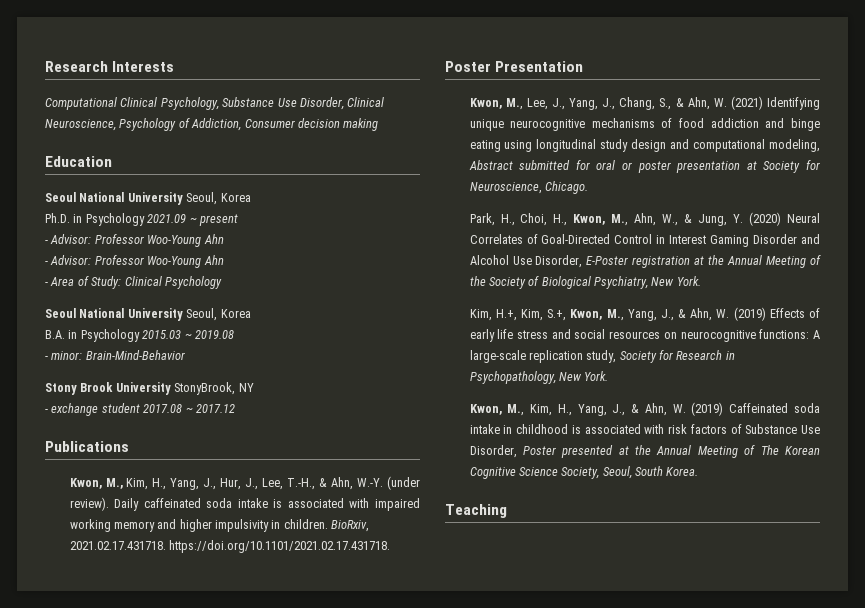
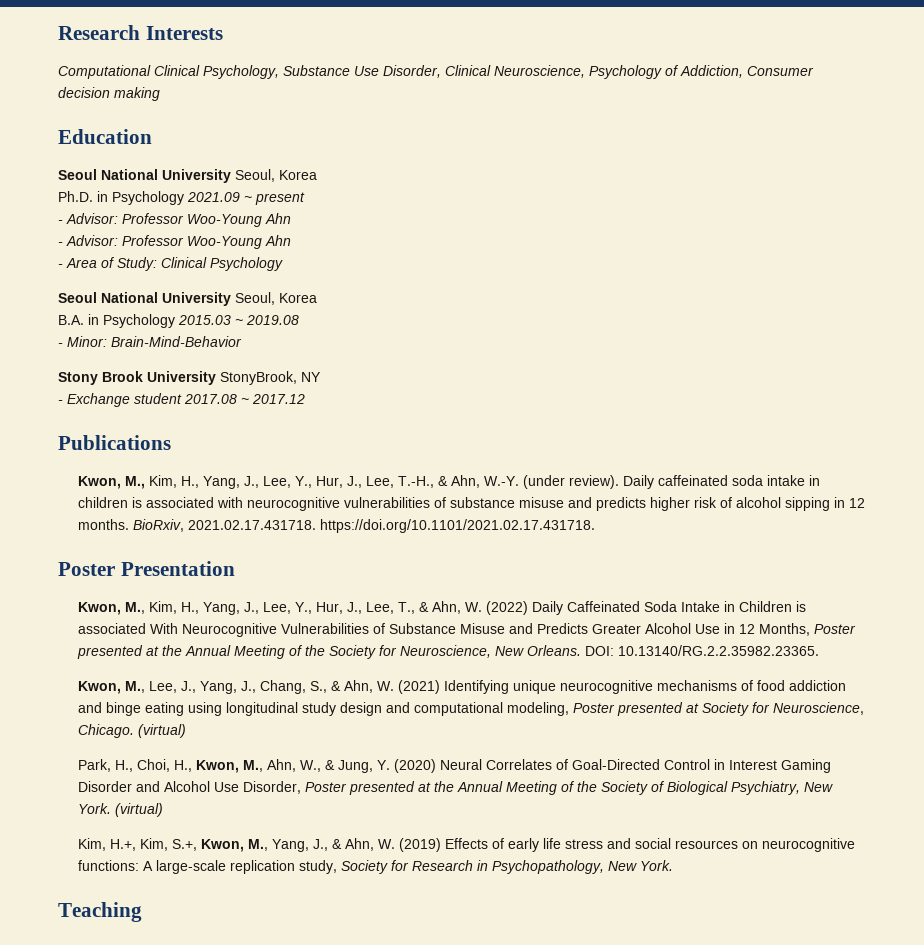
[51,351,83,360] minor: -> [67,336,107,347] Minor:
[51,403,99,416] exchange -> [67,393,130,407] Exchange
(217, 484) none -> [263,476,313,488] Lee, Y.,
[273,498,420,511] [69,519,328,532] is associated with impaired working memory and higher impulsivity in children. -> [809,475,821,486] [78,497,866,511] [78,519,130,530] in children is associated with neurocognitive vulnerabilities of substance misuse and predicts higher risk of alcohol sipping in 12 months.
(584, 66) none -> [78,601,807,615] [78,623,857,637] [77,645,820,659] // Kwon, M., Kim, H., Yang, J., Lee, Y., Hur, J., Lee, T., & Ahn, W. (2022) Daily Caffeinated Soda Intake in Children is associated With Neurocognitive Vulnerabilities of Substance Misuse and Predicts Greater Alcohol Use in 12 Months, Poster presented at the Annual Meeting of the Society for Neuroscience, New Orleans. DOI: 10.13140/RG.2.2.35982.23365.
[468,160,741,173] Abstract submitted for oral or poster presentation -> [573,702,684,716] Poster presented
(588, 187) none -> [138,724,187,738] (virtual)
[586,256,691,268] E-Poster registration -> [305,781,416,795] Poster presented
(701, 281) none -> [115,803,164,817] (virtual)
[469,402,820,416] [469,424,820,434] [469,445,821,458] [469,466,699,479] // Kwon, M., Kim, H., Yang, J., & Ahn, W. (2019) Caffeinated soda intake in childhood is associated with risk factors of Substance Use Disorder, Poster presented at the Annual Meeting of The Korean Cognitive Science Society, Seoul, South Korea. -> (674, 865) none

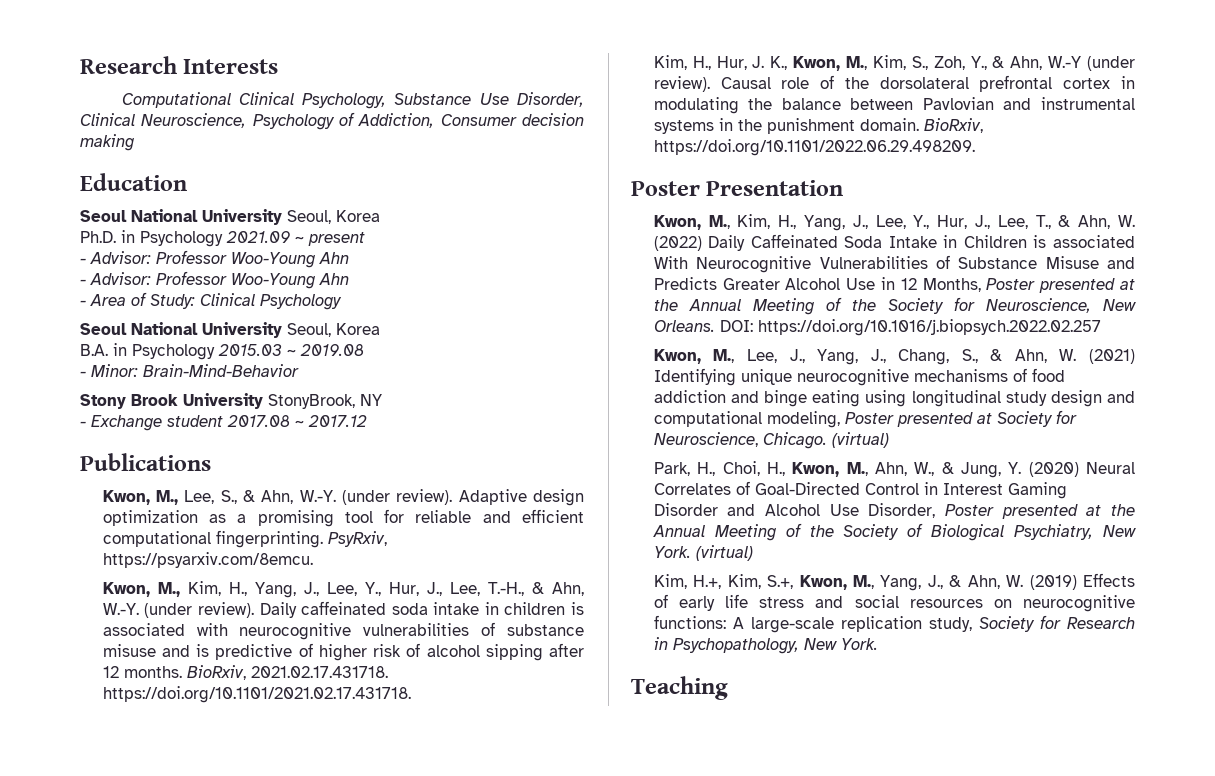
(171, 442) none -> [102,489,584,506] [102,509,585,527] [102,530,387,548] [102,552,313,568] // Kwon, M., Lee, S., & Ahn, W.-Y. (under review). Adaptive design optimization as a promising tool for reliable and efficient computational fingerprinting. PsyRxiv, https://psyarxiv.com/8emcu.
[596,497,647,511] predicts -> [196,643,313,660] is predictive of
[834,497,846,508] in -> [549,643,584,657] after
(596, 526) none -> [653,55,1135,71] [653,75,1135,92] [653,97,1135,114] [653,118,983,134] [653,139,975,156] // Kim, H., Hur, J. K., Kwon, M., Kim, S., Zoh, Y., & Ahn, W.-Y (under review). Causal role of the dorsolateral prefrontal cortex in modulating the balance between Pavlovian and instrumental systems in the punishment domain. BioRxiv, https://doi.org/10.1101/2022.06.29.498209.
[618,645,820,656] 10.13140/RG.2.2.35982.23365. -> [757,319,1101,336] https://doi.org/10.1016/j.biopsych.2022.02.257

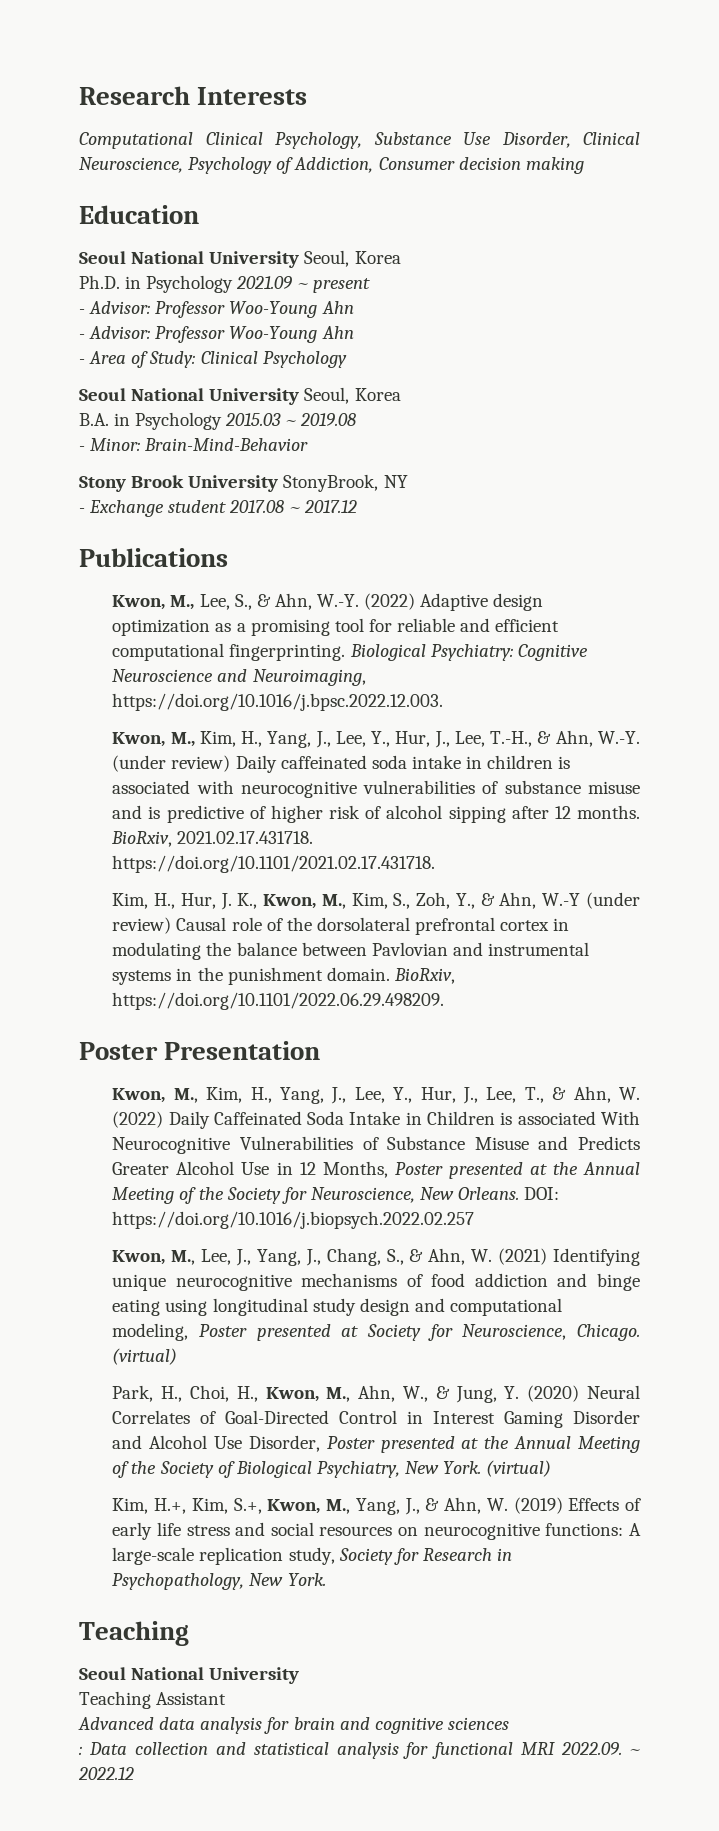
[342,489,453,505] (under review). -> [364,593,416,610] (2022)
[327,531,387,547] [102,552,313,568] PsyRxiv, https://psyarxiv.com/8emcu. -> [349,644,588,661] [112,669,366,686] [112,693,444,711] Biological Psychiatry: Cognitive Neuroscience and Neuroimaging, https://doi.org/10.1016/j.bpsc.2022.12.003.
[197,602,254,618] review). -> [171,755,231,772] review)
[653,76,710,92] review). -> [112,917,172,934] review)
(728, 688) none -> [79,1667,300,1684] [79,1691,227,1709] [78,1717,509,1734] [79,1742,640,1759] [78,1767,134,1780] // Seoul National University // Teaching Assistant // Advanced data analysis for brain and cognitive sciences // : Data collection and statistical analysis for functional MRI 2022.09. ~ 2022.12

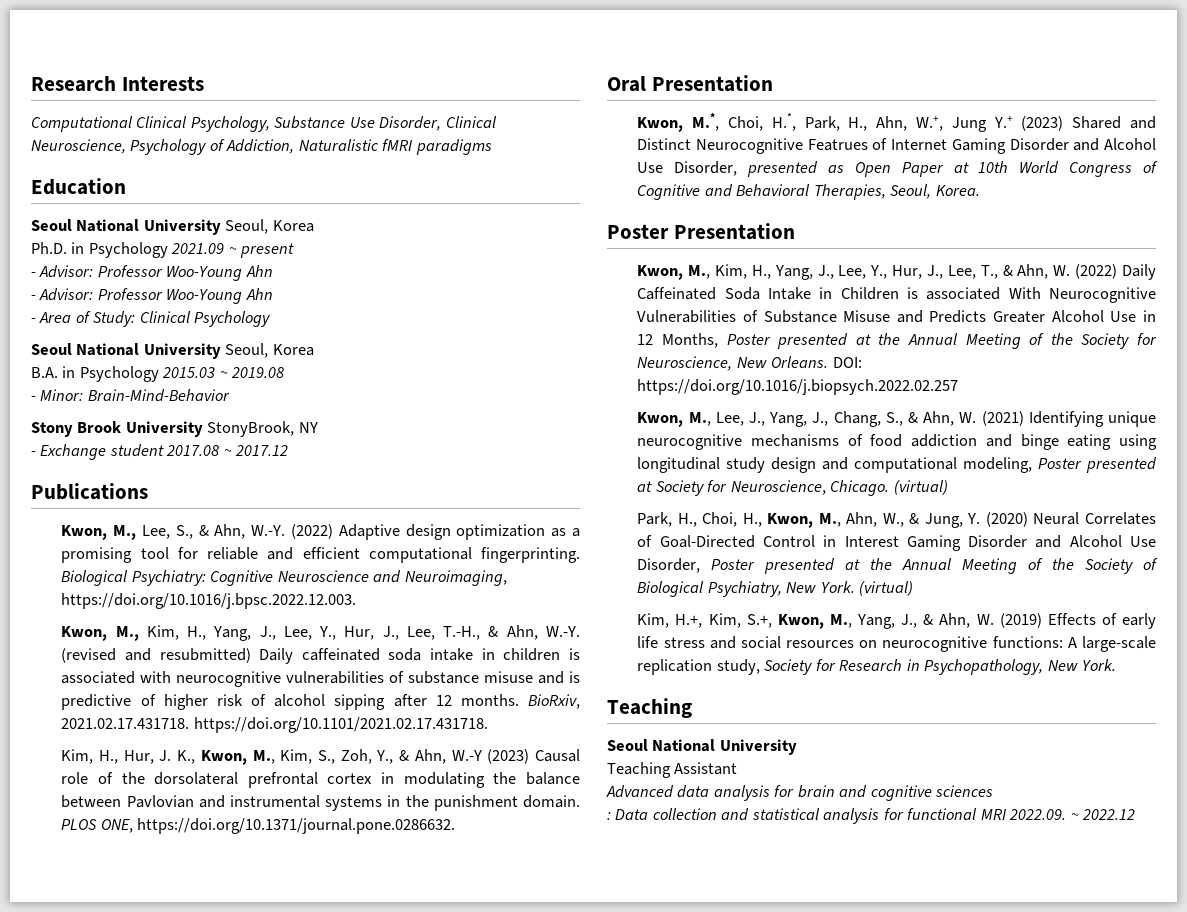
[378,157,584,174] Consumer decision making -> [298,139,492,155] Naturalistic fMRI paradigms
[112,755,231,772] (under review) -> [61,648,251,663] (revised and resubmitted)
[585,892,640,909] [112,917,172,934] (under review) -> [487,749,530,764] (2023)
[393,968,455,984] [112,992,445,1010] BioRxiv, https://doi.org/10.1101/2022.06.29.498209. -> [61,818,456,834] [607,75,773,92] [637,113,1156,132] [637,138,1156,154] [637,161,1158,177] [637,184,980,200] PLOS ONE, https://doi.org/10.1371/journal.pone.0286632. // Oral Presentation // Kwon, M.*, Choi, H.*, Park, H., Ahn, W.+, Jung Y.+ (2023) Shared and Distinct Neurocognitive Featrues of Internet Gaming Disorder and Alcohol Use Disorder, presented as Open Paper at 10th World Congress of Cognitive and Behavioral Therapies, Seoul, Korea.

